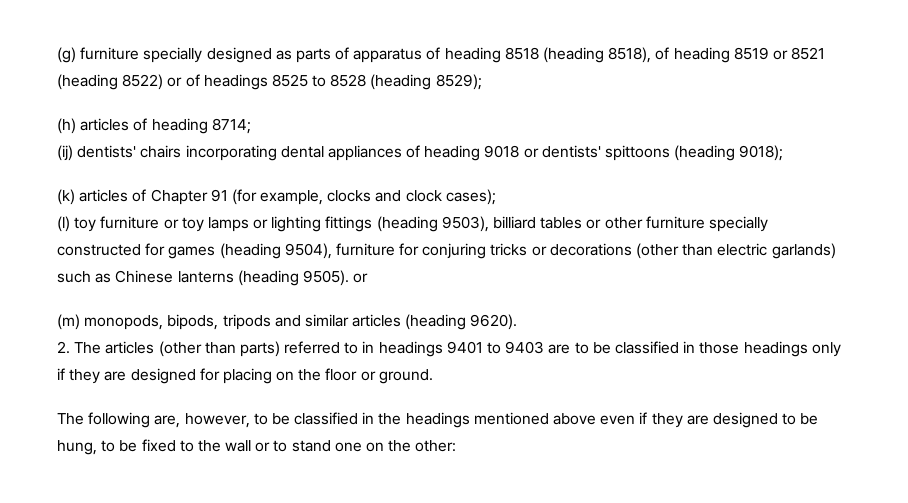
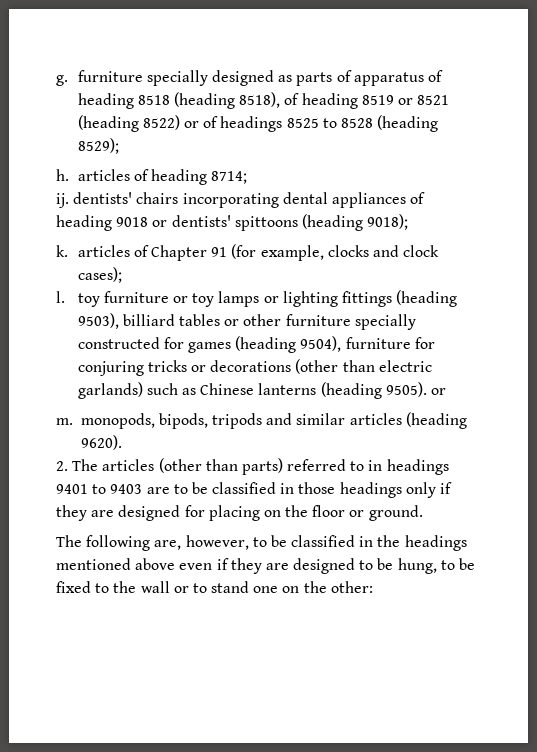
[57,47,76,63] (g) -> [56,75,68,86] g.
[57,118,76,134] (h) -> [56,169,69,181] h.
[57,145,73,161] (ij) -> [56,193,69,208] ij.
[57,189,75,205] (k) -> [56,245,68,257] k.
[57,216,70,232] (l) -> [56,291,65,303] l.
[57,314,80,330] (m) -> [56,418,73,425] m.

